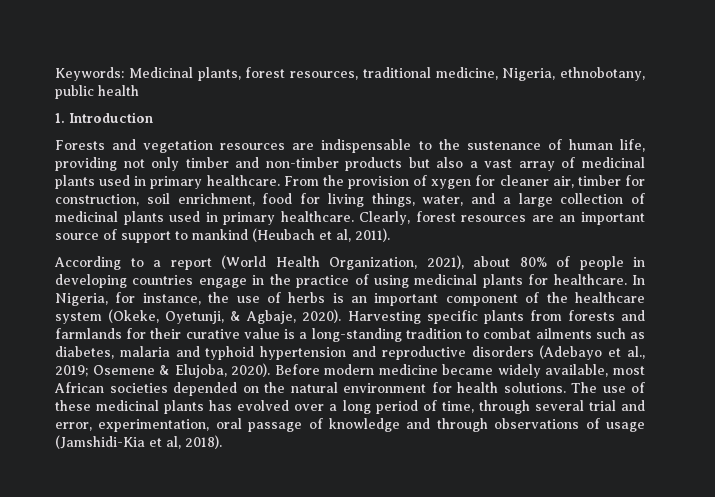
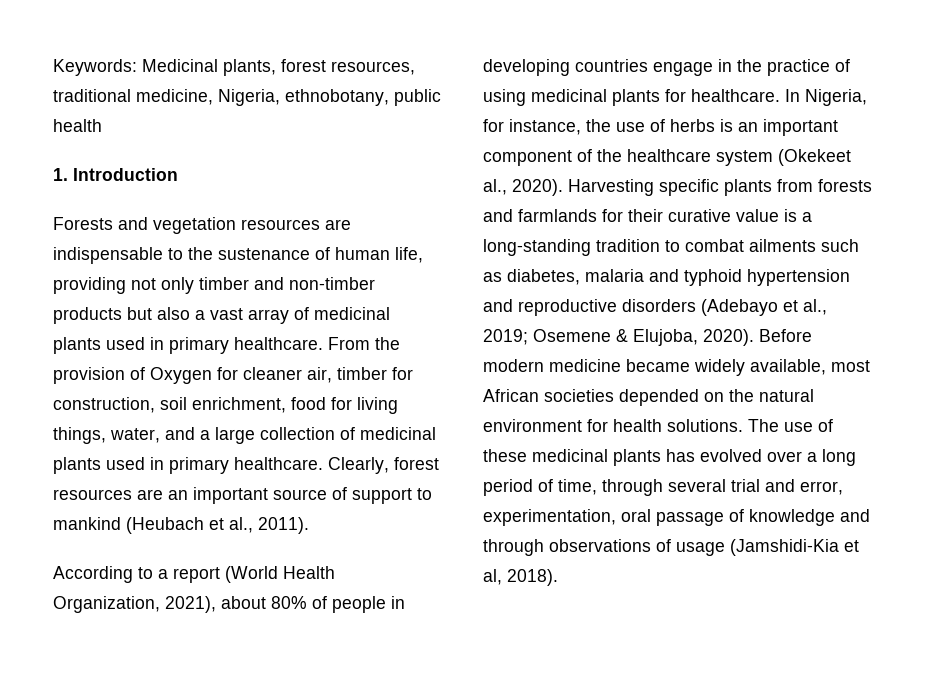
[431,179,472,189] xygen -> [150,367,212,384] Oxygen
[336,229,351,242] al, -> [229,517,253,533] al.,
[108,309,297,324] (Okeke, Oyetunji, & Agbaje, -> [778,149,851,166] [483,179,507,195] (Okekeet al.,

